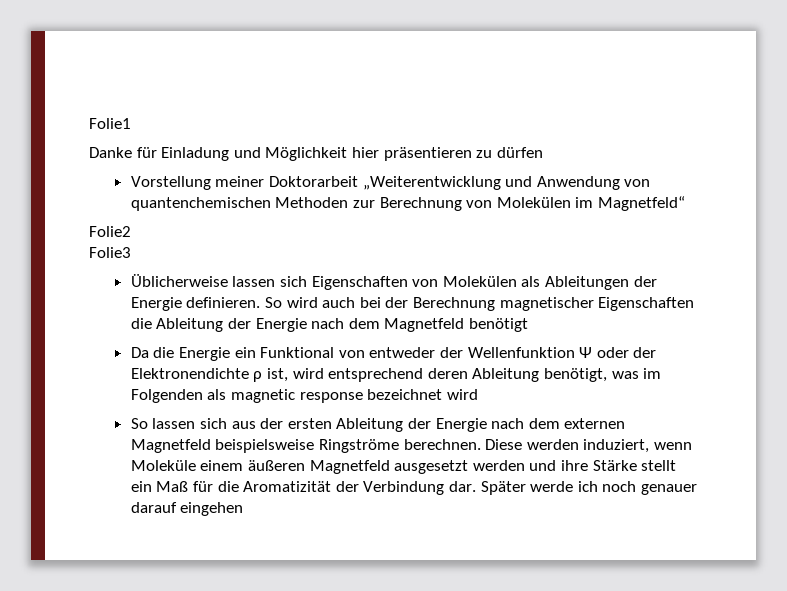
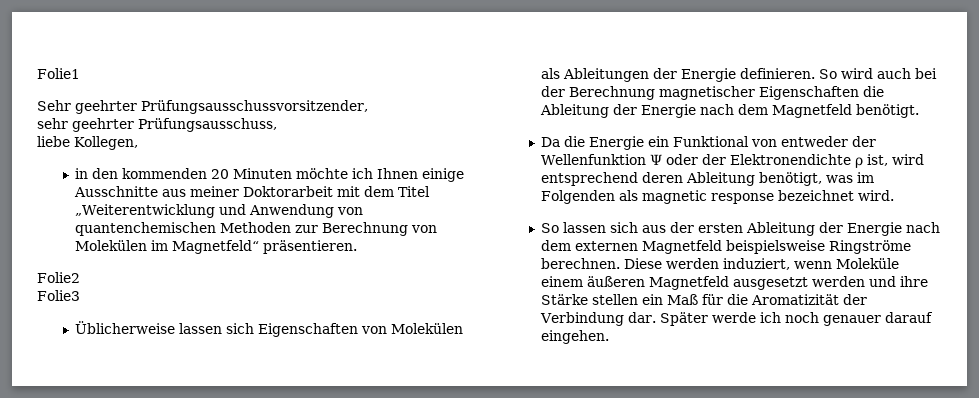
[89,147,543,161] [130,176,358,190] Danke für Einladung und Möglichkeit hier präsentieren zu dürfen // Vorstellung meiner Doktorarbeit -> [37,100,368,114] [37,118,277,132] [37,136,138,150] [74,168,464,182] [73,186,430,197] Sehr geehrter Prüfungsausschussvorsitzender, // sehr geehrter Prüfungsausschuss, // liebe Kollegen, // in den kommenden 20 Minuten möchte ich Ihnen einige Ausschnitte aus meiner Doktorarbeit mit dem Titel
(685, 203) none -> [262,240,357,254] präsentieren.
[468,318,528,332] benötigt -> [855,104,919,118] benötigt.
[446,389,478,400] wird -> [857,190,894,201] wird.
[641,460,677,471] stellt -> [591,294,638,305] stellen
[180,502,244,516] eingehen -> [540,330,609,344] eingehen.

